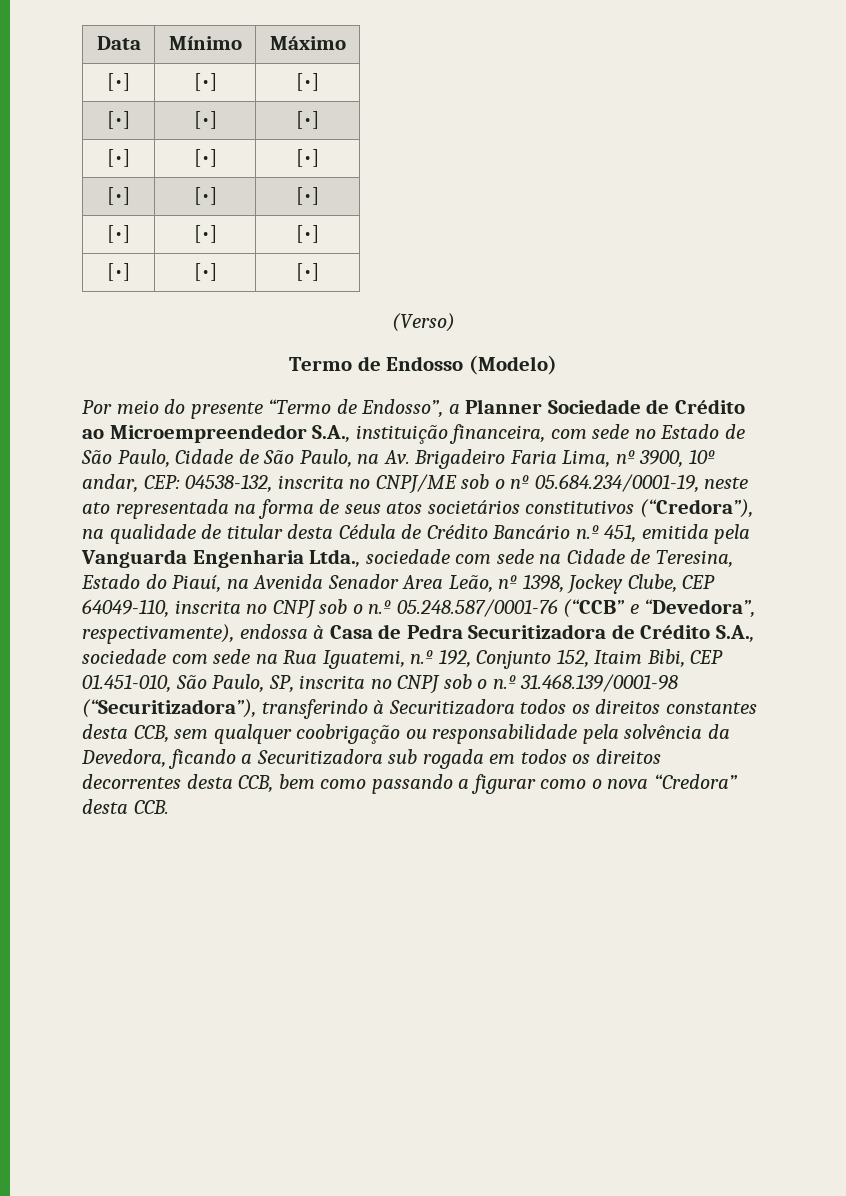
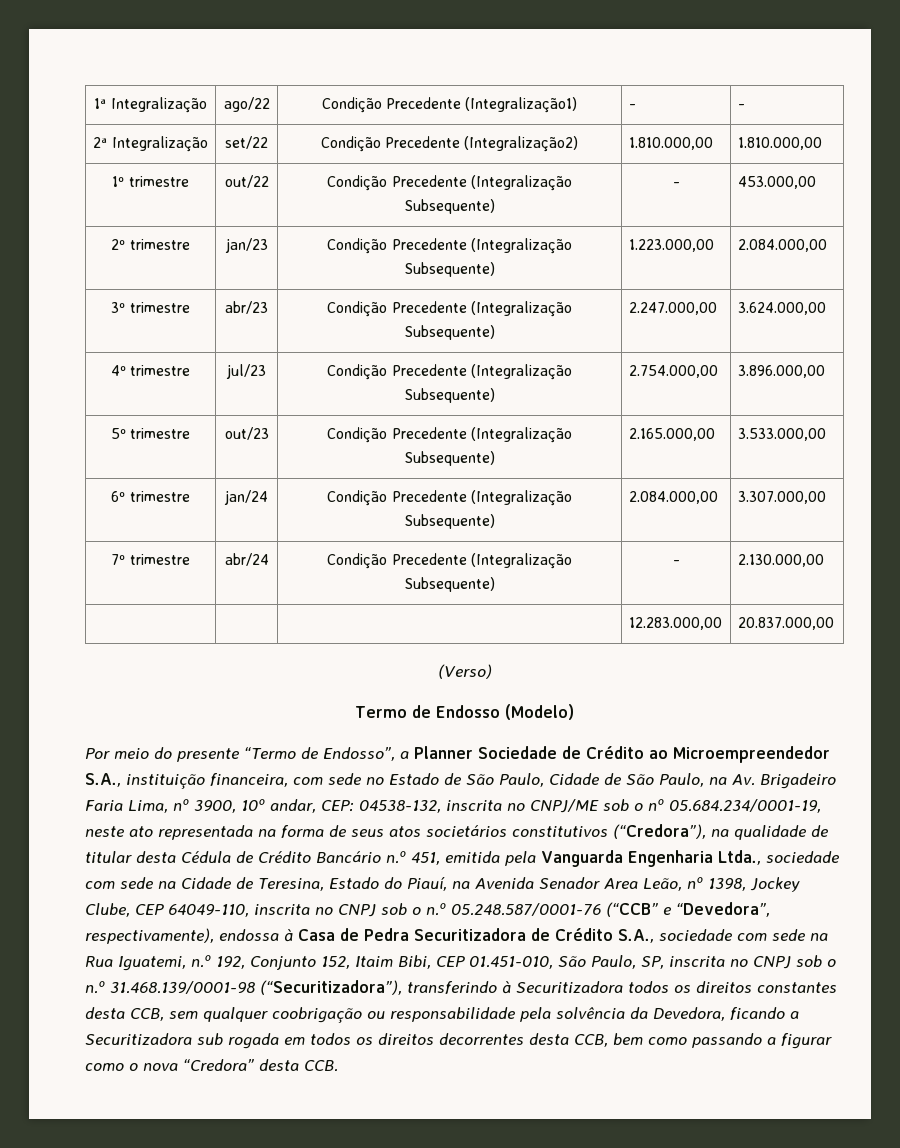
[96,36,141,50] [168,36,242,50] [269,36,346,50] [107,73,130,91] [193,73,217,91] [296,73,319,91] [107,111,130,129] [193,111,217,129] [296,111,319,129] [107,149,130,167] [193,149,217,167] [296,149,319,167] [107,187,130,205] [193,187,217,205] [296,187,319,205] [107,225,130,243] [193,225,217,243] [296,225,319,243] [107,263,130,281] [193,263,217,281] [296,263,319,281] Data | Mínimo | Máximo // [•] | [•] | [•] // [•] | [•] | [•] // [•] | [•] | [•] // [•] | [•] | [•] // [•] | [•] | [•] // [•] | [•] | [•] -> [94,97,207,113] [223,97,270,112] [321,97,578,113] [628,104,636,109] [737,104,745,109] [93,136,208,152] [225,136,268,149] [320,136,579,152] [628,137,713,150] [737,137,822,150] [112,176,189,187] [224,175,269,188] [327,175,572,191] [404,199,495,214] [672,182,680,187] [737,176,816,189] [111,239,190,250] [224,238,268,253] [327,238,572,254] [404,262,495,277] [628,239,714,252] [737,239,827,252] [111,302,190,313] [225,301,268,314] [327,301,572,317] [404,325,495,340] [628,302,717,315] [737,302,826,315] [110,365,191,376] [226,364,266,379] [327,364,572,380] [404,388,495,403] [628,365,718,378] [737,365,825,378] [110,428,191,439] [224,427,269,440] [327,427,572,443] [404,451,495,466] [628,428,715,441] [737,428,826,441] [111,491,190,502] [224,490,268,505] [327,490,572,506] [404,514,495,529] [628,491,718,504] [737,491,826,504] [111,554,190,565] [224,553,269,566] [327,553,572,569] [404,577,495,592] [672,560,680,565] [737,554,824,567] [628,617,722,630] [737,617,834,630] 1ª Integralização | ago/22 | Condição Precedente (Integralização1) | - | - // 2ª Integralização | set/22 | Condição Precedente (Integralização2) | 1.810.000,00 | 1.810.000,00 // 1º trimestre | out/22 | Condição Precedente (Integralização Subsequente) | - | 453.000,00 // 2º trimestre | jan/23 | Condição Precedente (Integralização Subsequente) | 1.223.000,00 | 2.084.000,00 // 3º trimestre | abr/23 | Condição Precedente (Integralização Subsequente) | 2.247.000,00 | 3.624.000,00 // 4º trimestre | jul/23 | Condição Precedente (Integralização Subsequente) | 2.754.000,00 | 3.896.000,00 // 5º trimestre | out/23 | Condição Precedente (Integralização Subsequente) | 2.165.000,00 | 3.533.000,00 // 6º trimestre | jan/24 | Condição Precedente (Integralização Subsequente) | 2.084.000,00 | 3.307.000,00 // 7º trimestre | abr/24 | Condição Precedente (Integralização Subsequente) | - | 2.130.000,00 // | | | 12.283.000,00 | 20.837.000,00

